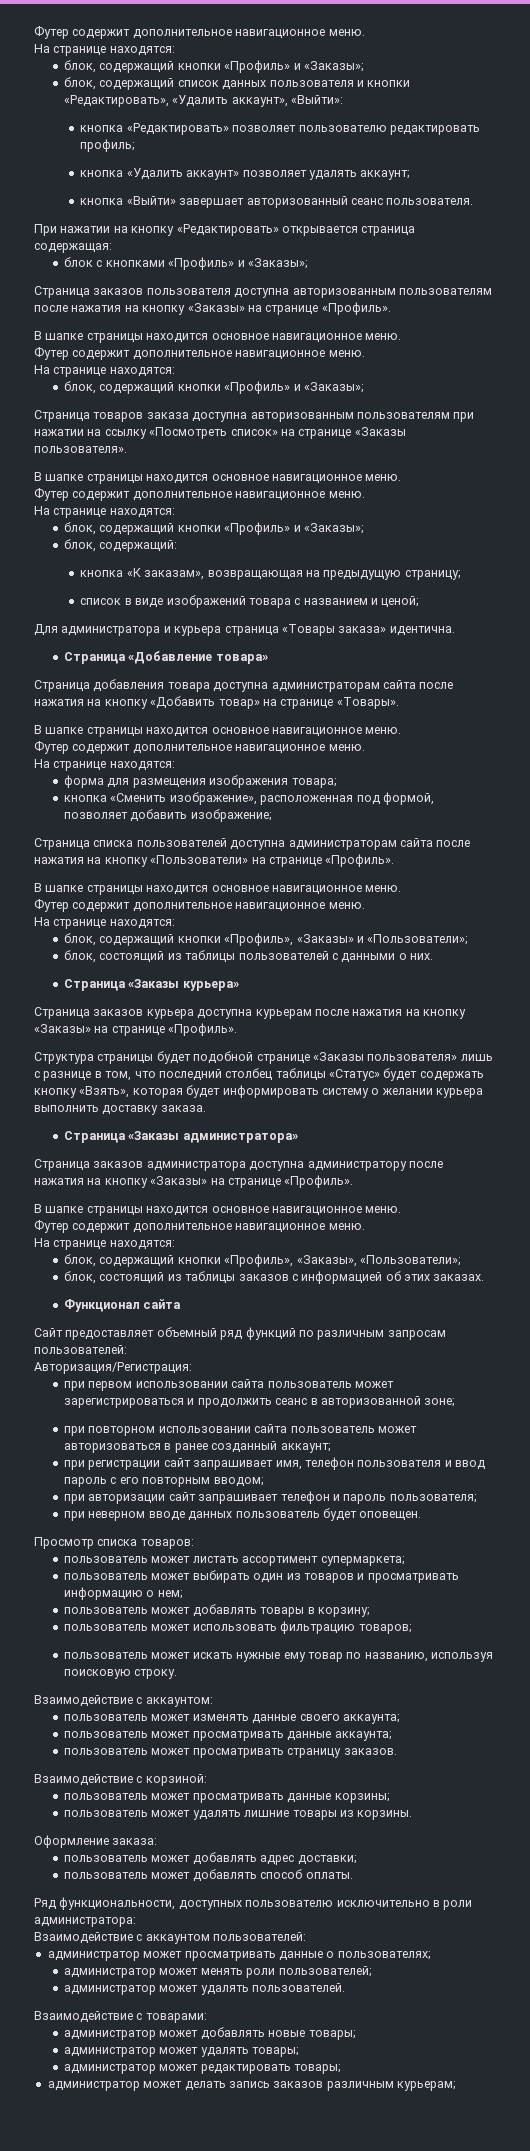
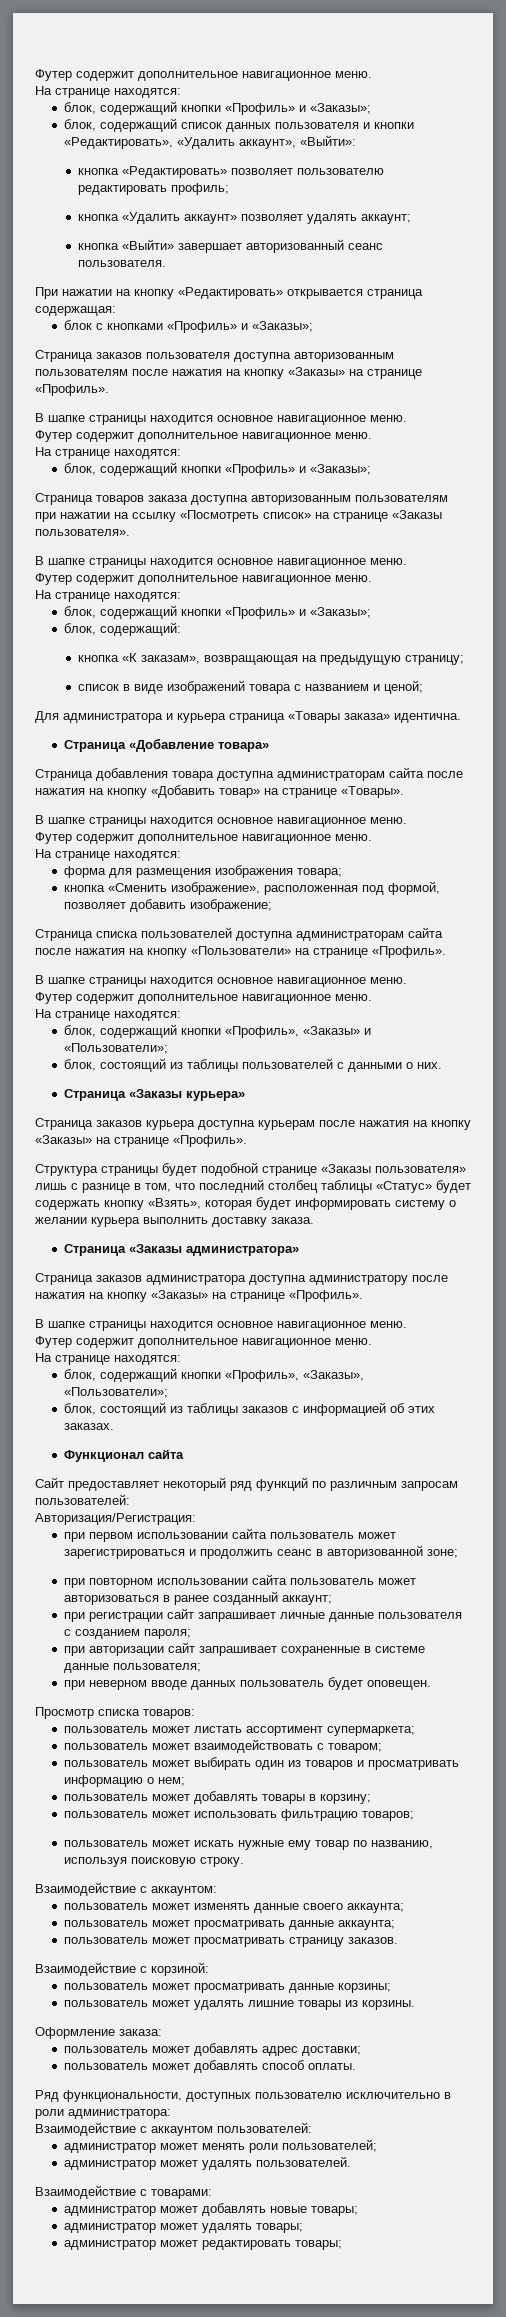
[156,1327,217,1337] объемный -> [163,1477,226,1491] некоторый
[275,1457,486,1470] [64,1477,264,1487] имя, телефон пользователя и ввод пароль с его повторным вводом; -> [279,1612,462,1622] [63,1629,191,1639] личные данные пользователя с созданием пароля;
[280,1491,387,1504] телефон и пароль -> [280,1646,425,1656] [63,1663,109,1673] сохраненные в системе данные
(405, 1561) none -> [63,1739,382,1753] // пользователь может взаимодействовать с товаром;
[47,1951,431,1961] // администратор может просматривать данные о пользователях; -> (312, 2127) none
[47,2081,456,2091] // администратор может делать запись заказов различным курьерам; -> (342, 2245) none

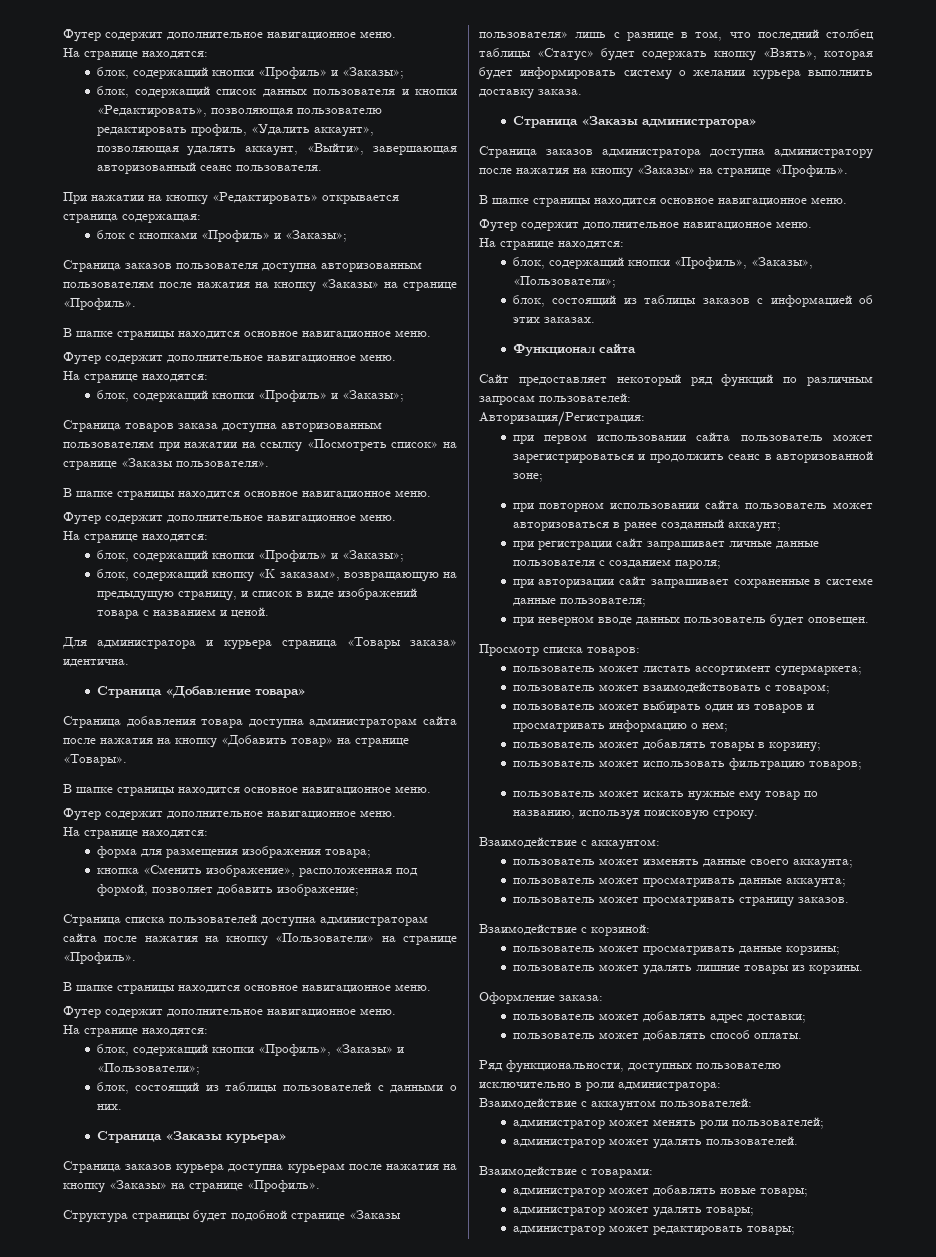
[176,135,356,149] [78,166,385,178] [78,183,230,195] [78,212,412,224] [78,239,243,253] «Удалить аккаунт», «Выйти»: // кнопка «Редактировать» позволяет пользователю редактировать профиль; // кнопка «Удалить аккаунт» позволяет удалять аккаунт; // кнопка «Выйти» завершает -> [210,108,382,116] [96,124,374,137] [96,143,457,156] позволяющая пользователю редактировать профиль, «Удалить аккаунт», позволяющая удалять аккаунт, «Выйти», завершающая
[99,622,181,636] [78,655,120,662] содержащий: // кнопка -> [132,569,255,582] содержащий кнопку
[204,655,299,665] возвращающая -> [343,572,439,582] возвращающую
[405,655,465,665] страницу; // -> [177,591,248,601] страницу, и
[384,680,424,694] ценой; -> [230,607,269,618] ценой.

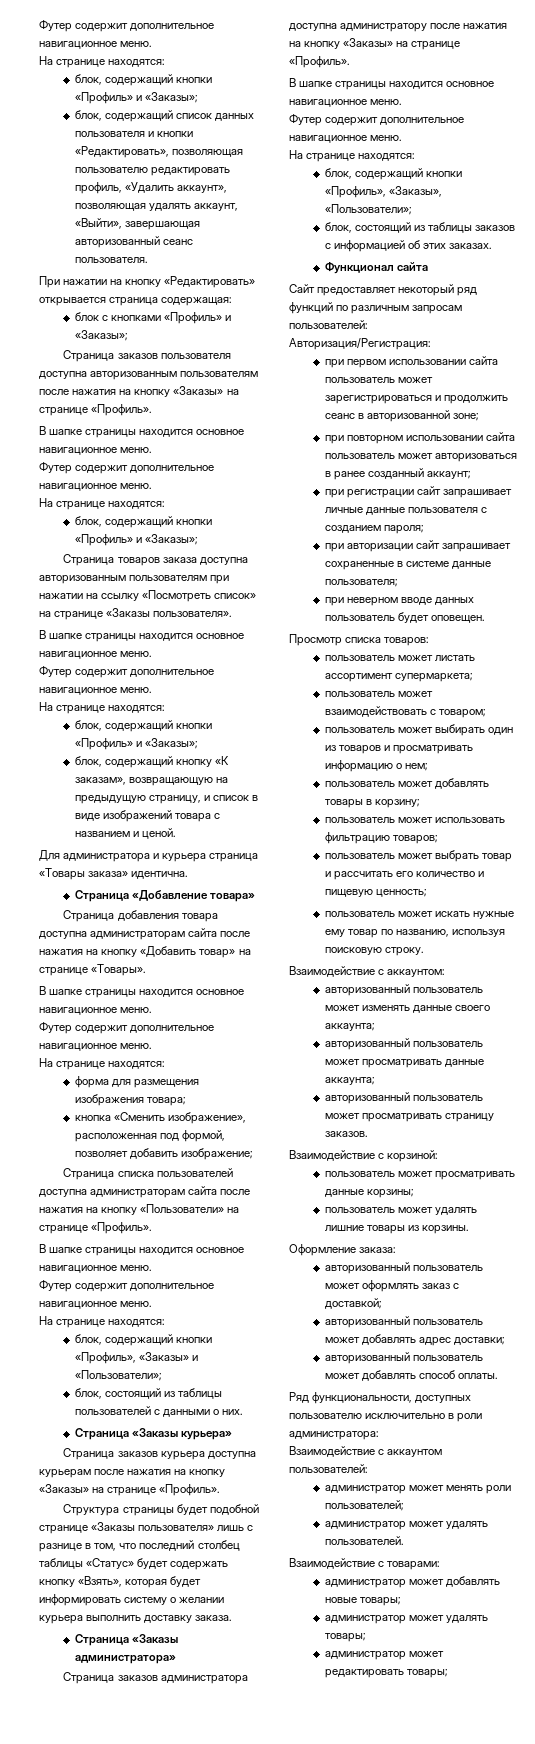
(862, 765) none -> [324,850,512,862] [324,871,485,880] [324,889,427,897] // пользователь может выбрать товар и рассчитать его количество и пищевую ценность;
(660, 844) none -> [324,984,410,996] авторизованный
(853, 864) none -> [324,1038,410,1050] авторизованный
(846, 883) none -> [324,1092,410,1104] авторизованный
(603, 998) none -> [324,1262,483,1274] [324,1280,459,1292] [324,1298,382,1309] [324,1316,410,1328] авторизованный пользователь может оформлять заказ с доставкой; // авторизованный
(806, 1018) none -> [324,1352,410,1364] авторизованный

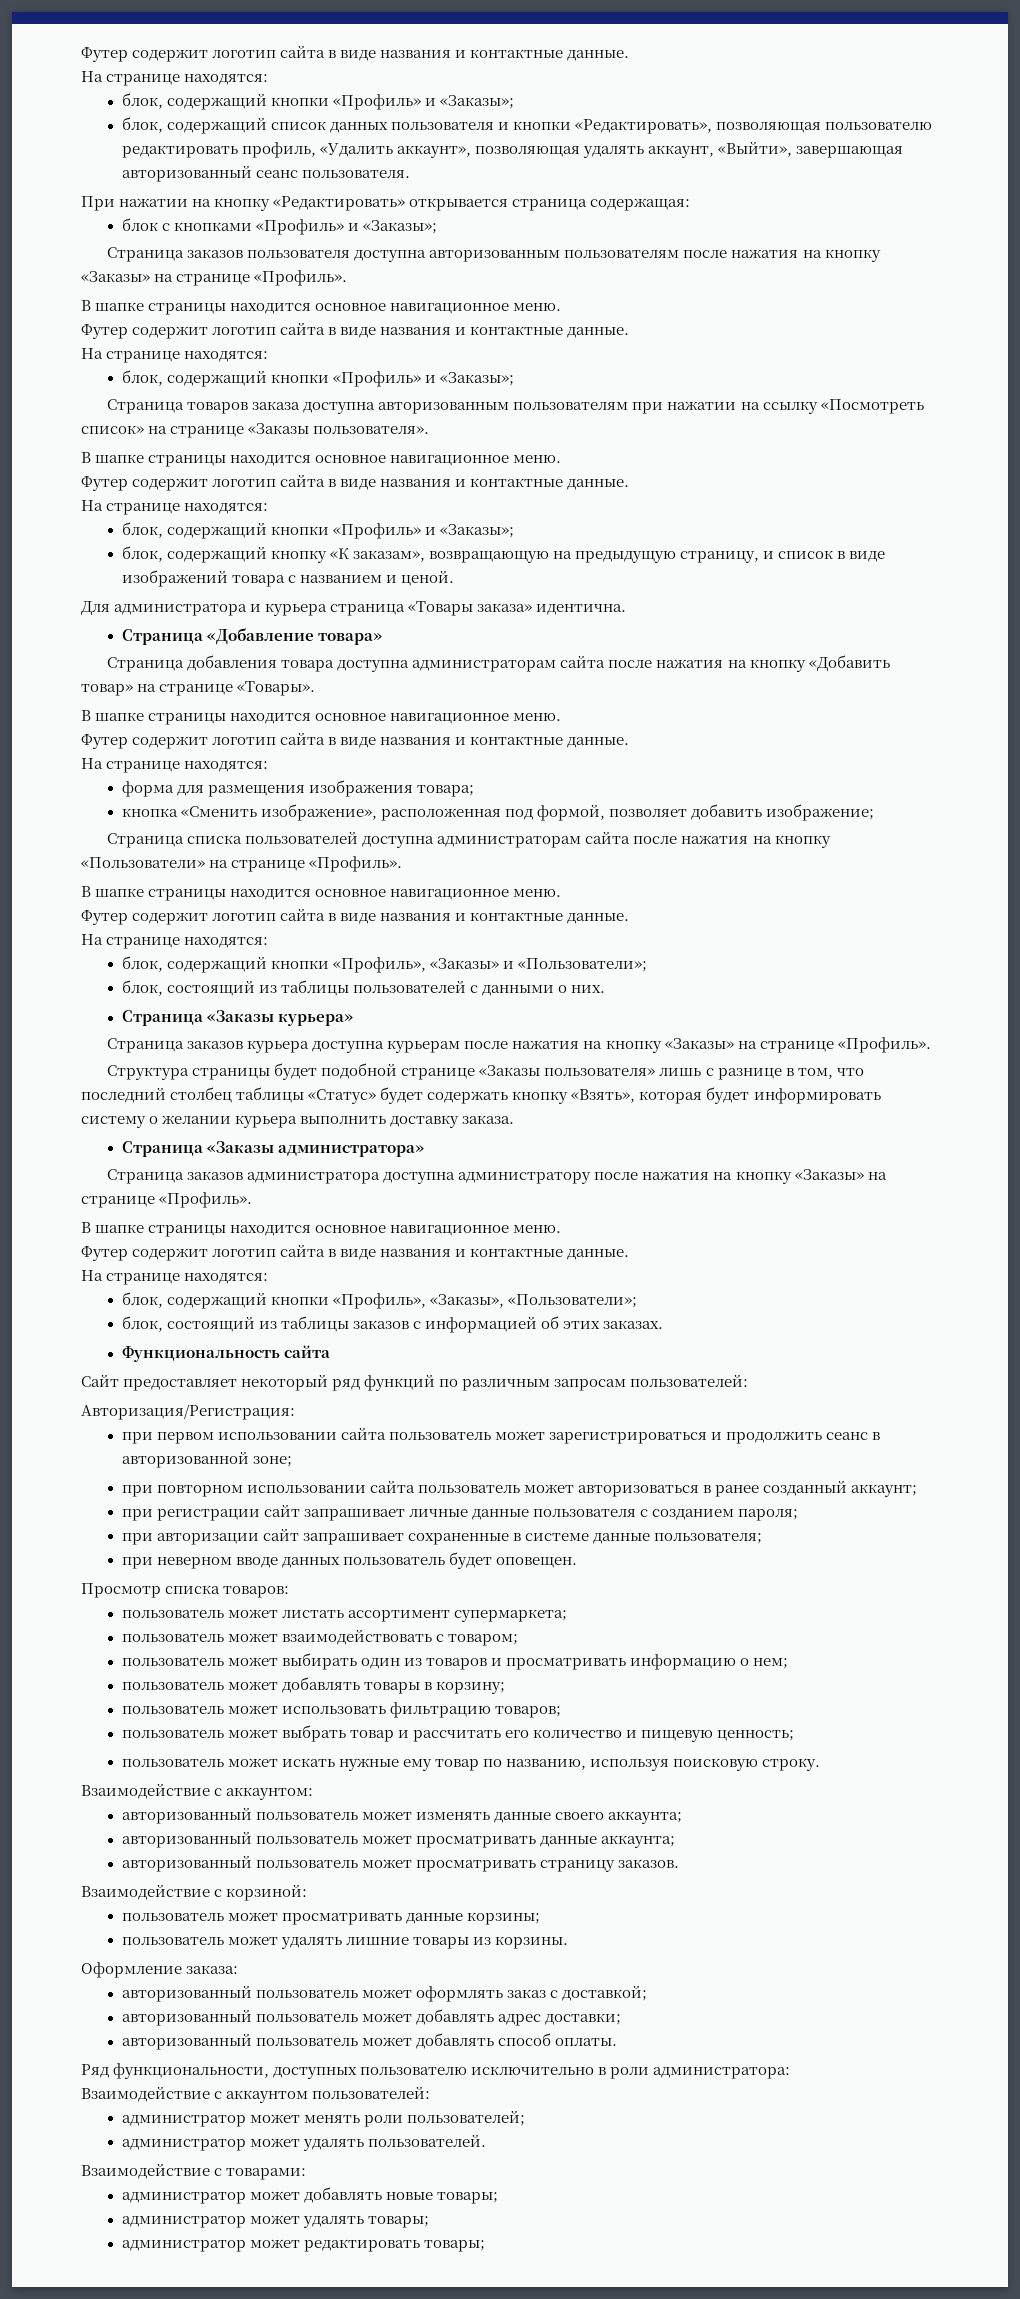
[39,20,215,32] [39,41,153,49] Футер содержит дополнительное навигационное меню. -> [81,45,630,62] Футер содержит логотип сайта в виде названия и контактные данные.
[130,465,215,473] [39,483,153,491] дополнительное навигационное меню. -> [212,322,630,338] логотип сайта в виде названия и контактные данные.
[130,669,215,677] [39,687,153,695] дополнительное навигационное меню. -> [212,474,630,490] логотип сайта в виде названия и контактные данные.
[130,1025,215,1033] [39,1043,153,1051] дополнительное навигационное меню. -> [212,732,630,748] логотип сайта в виде названия и контактные данные.
[130,1283,215,1291] [39,1301,153,1309] дополнительное навигационное меню. -> [212,908,630,924] логотип сайта в виде названия и контактные данные.
[380,117,465,125] [289,135,403,143] дополнительное навигационное меню. -> [212,1244,630,1260] логотип сайта в виде названия и контактные данные.
[324,262,394,274] Функционал -> [121,1346,280,1362] Функциональность

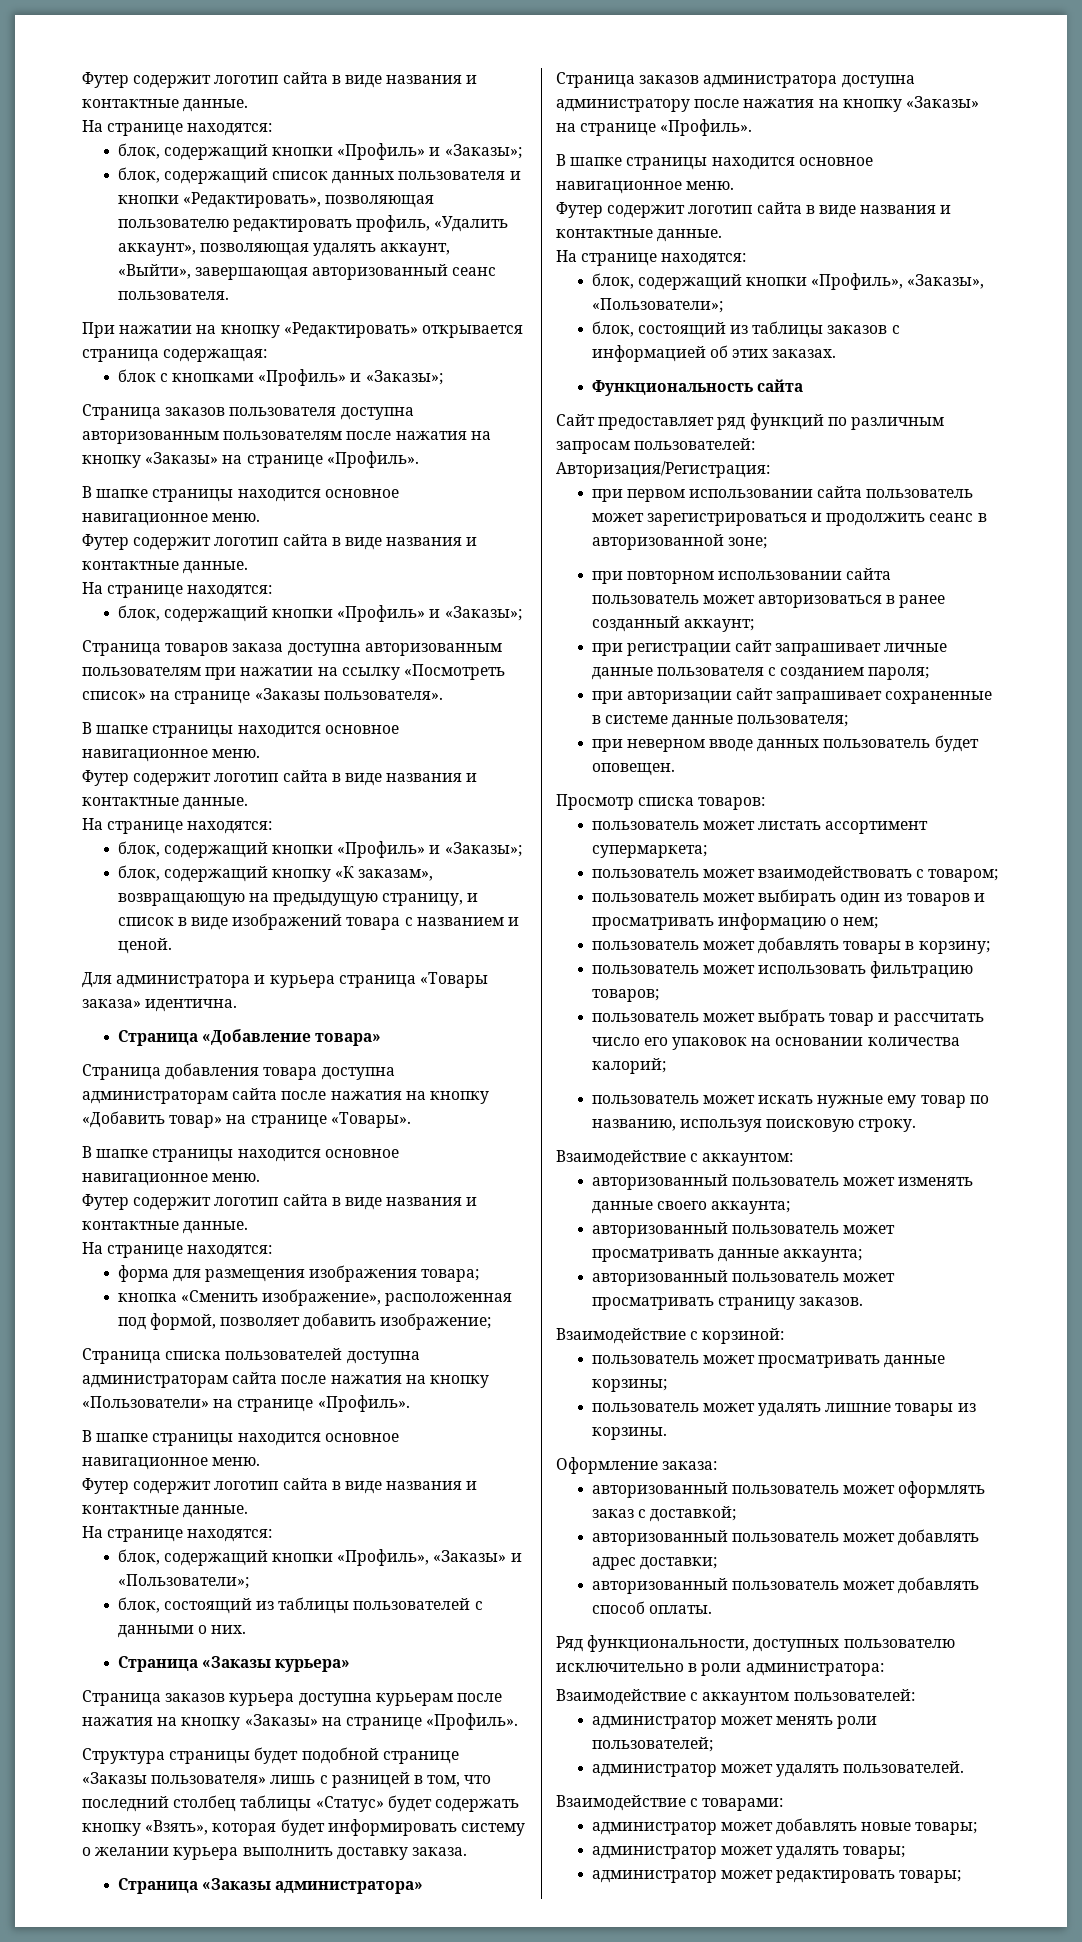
[717,1068,782,1080] разнице -> [331,1772,410,1788] разницей
[241,1374,329,1391] некоторый -> (715, 423) none
[504,1729,795,1742] его количество и пищевую ценность; -> [591,1037,960,1050] [591,1058,666,1074] число его упаковок на основании количества калорий;

